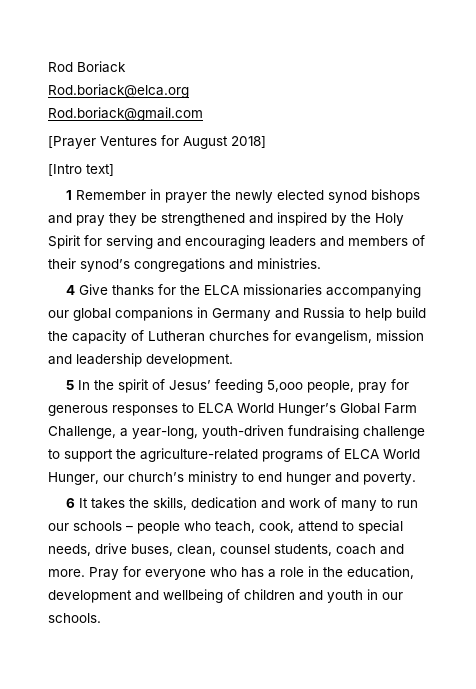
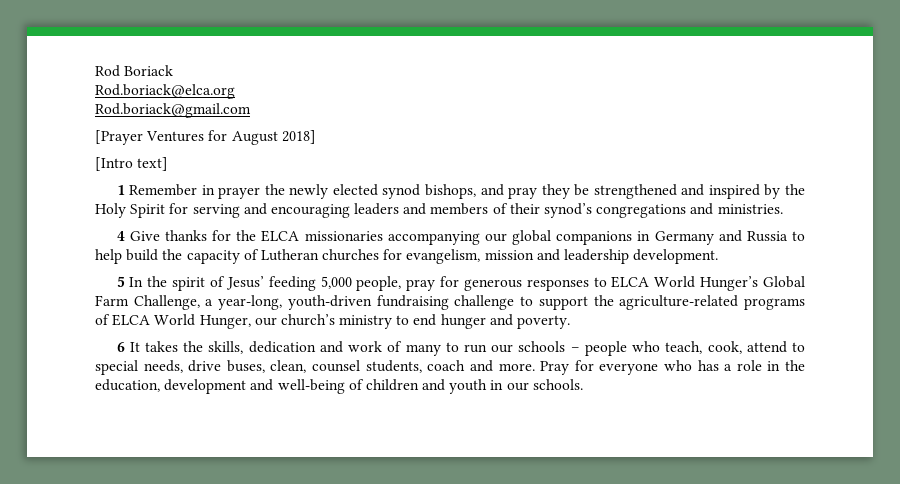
[370,189,420,203] bishops -> [425,184,477,199] bishops,
[266,380,303,392] 5,ooo -> [320,276,352,289] 5,000
[163,589,223,603] wellbeing -> [277,379,345,394] well-being

